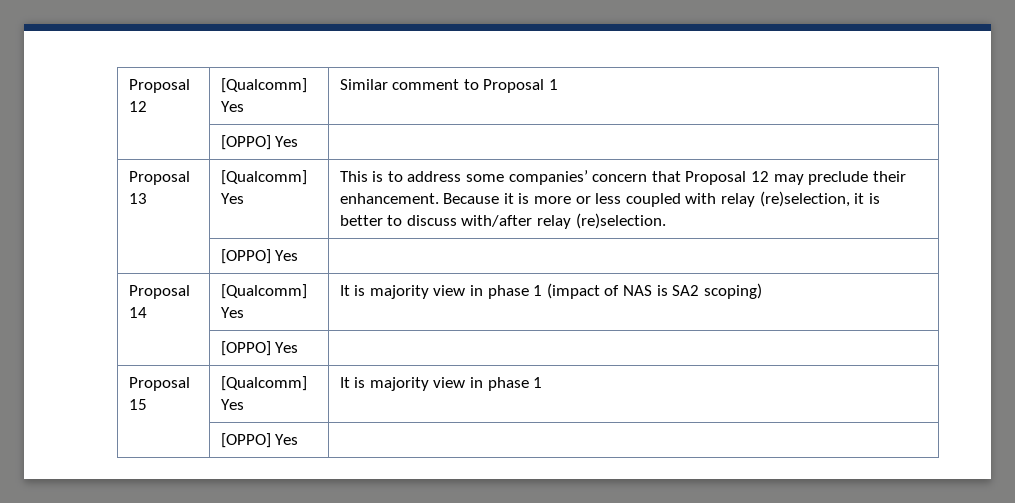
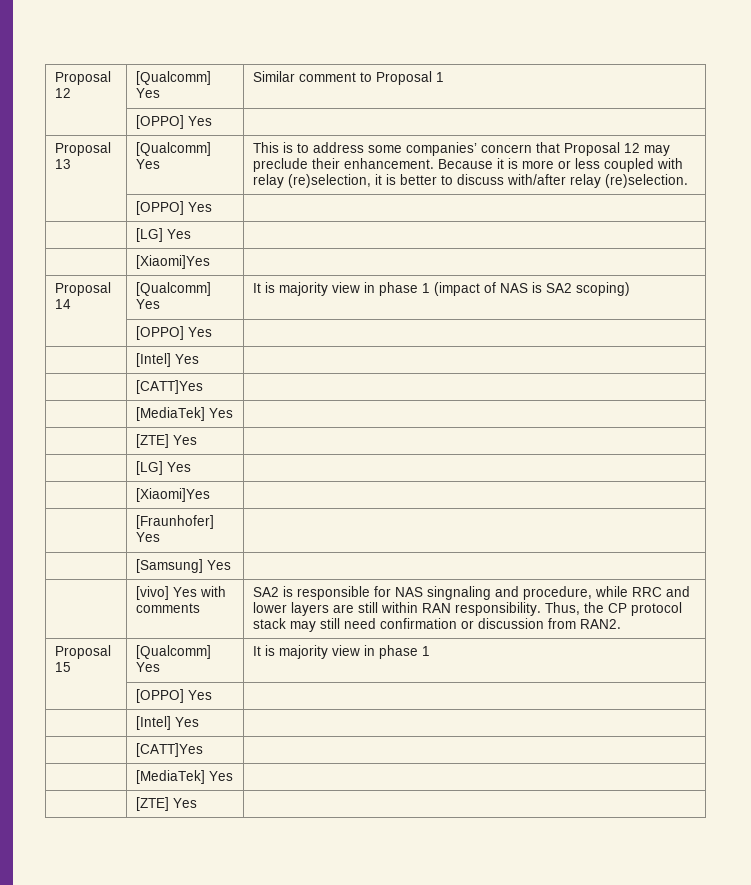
(299, 255) none -> [135,228,191,242] [135,255,210,269] // | [LG] Yes | // | [Xiaomi]Yes |
(299, 347) none -> [135,353,199,367] [135,380,203,394] [135,407,233,421] [135,434,197,448] [135,461,191,475] [135,488,210,502] [135,515,214,529] [135,532,160,542] [135,559,231,573] [135,586,226,600] [135,603,200,613] [252,586,690,600] [252,602,682,616] [252,618,621,632] // | [Intel] Yes | // | [CATT]Yes | // | [MediaTek] Yes | // | [ZTE] Yes | // | [LG] Yes | // | [Xiaomi]Yes | // | [Fraunhofer] Yes | // | [Samsung] Yes | // | [vivo] Yes with comments | SA2 is responsible for NAS singnaling and procedure, while RRC and lower layers are still within RAN responsibility. Thus, the CP protocol stack may still need confirmation or discussion from RAN2.
(299, 439) none -> [135,716,199,730] [135,743,203,757] [135,770,233,784] [135,797,197,811] // | [Intel] Yes | // | [CATT]Yes | // | [MediaTek] Yes | // | [ZTE] Yes |

